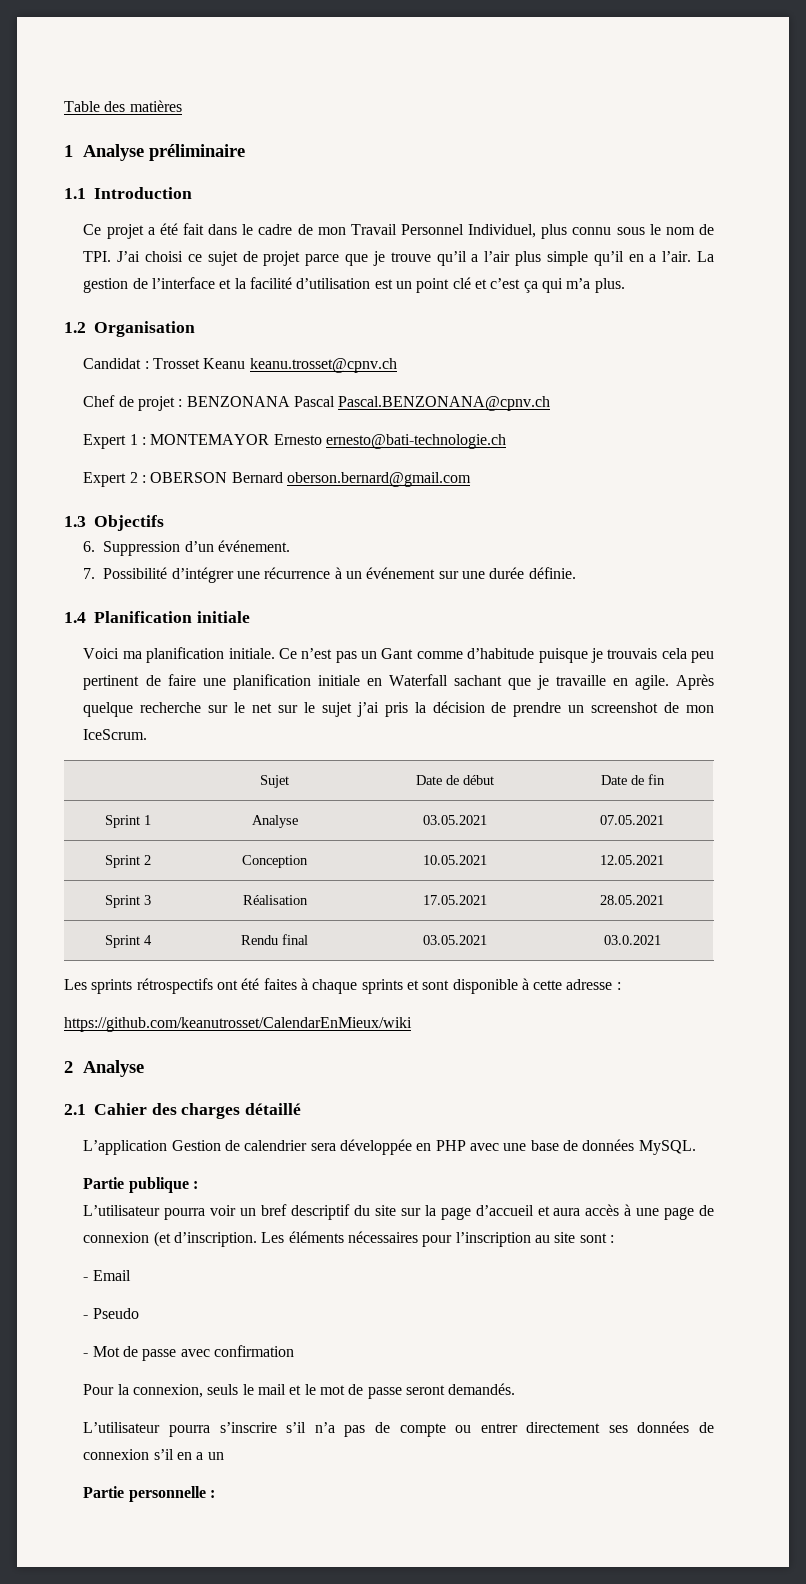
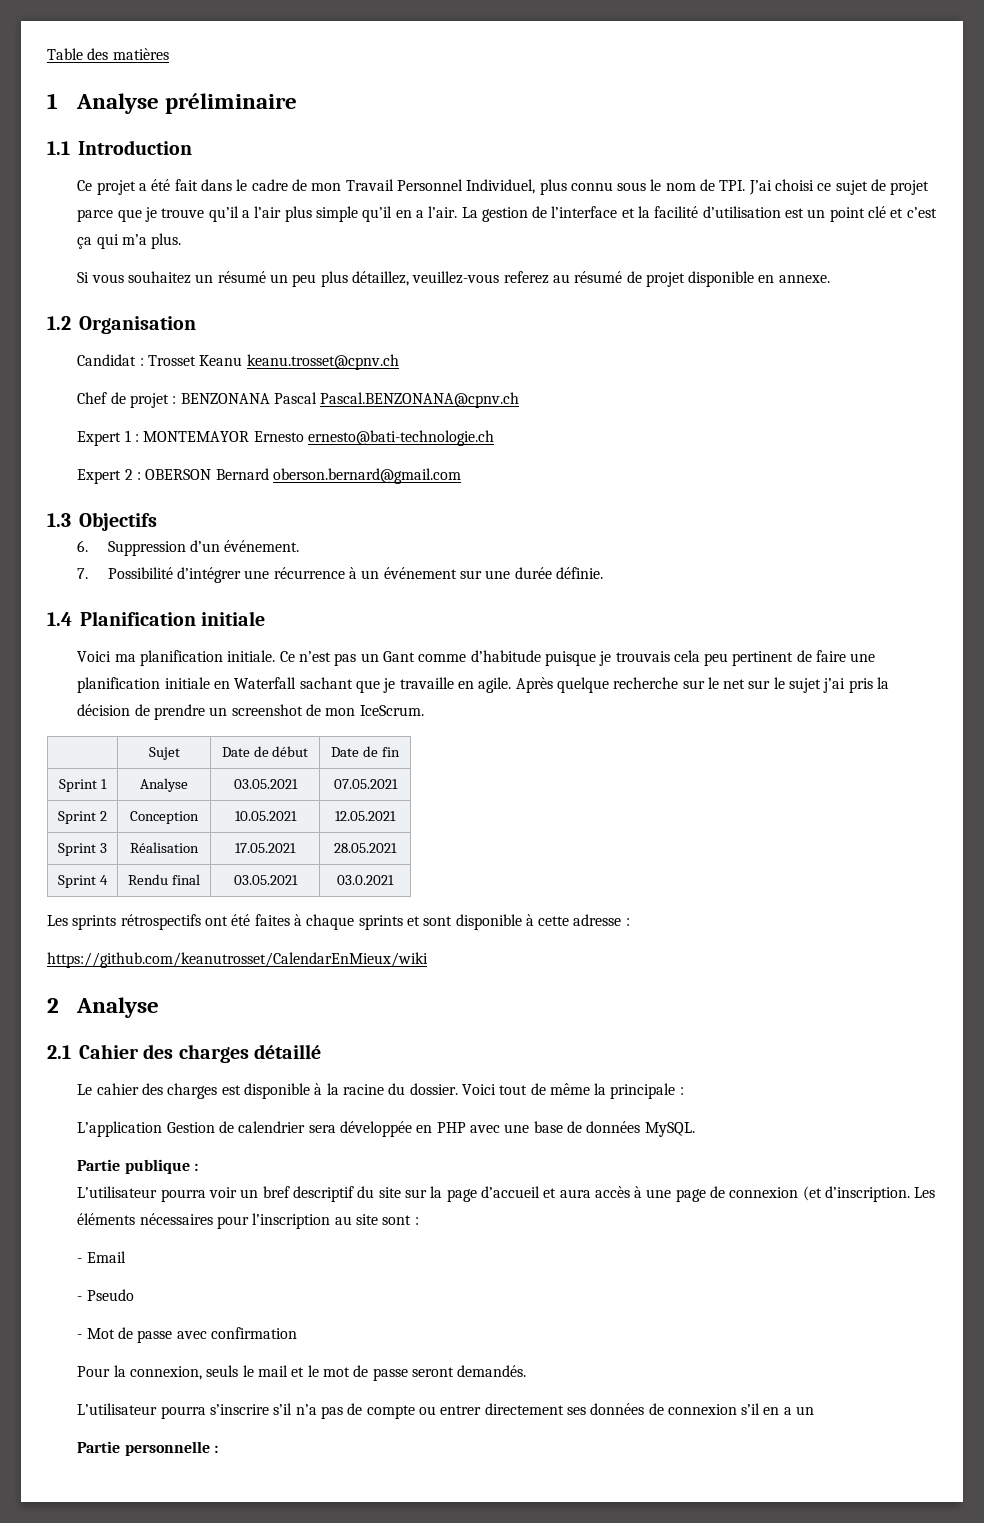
(625, 285) none -> [77,271,830,287] // Si vous souhaitez un résumé un peu plus détaillez, veuillez-vous referez au résumé de projet disponible en annexe.
(302, 1109) none -> [77,1083,684,1099] // Le cahier des charges est disponible à la racine du dossier. Voici tout de même la principale :

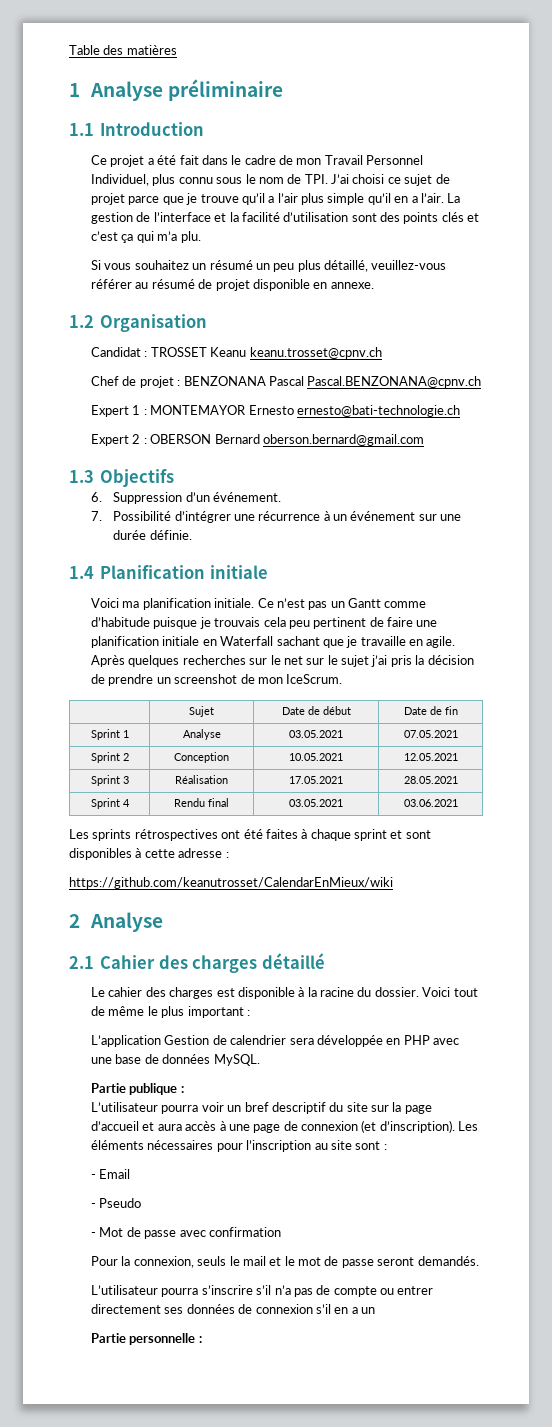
[785,206,887,222] est un point clé -> [351,212,464,224] sont des points clés
[151,233,182,249] plus. -> [180,231,201,243] plu.
[351,271,549,286] détaillez, veuillez-vous referez -> [324,260,447,272] [91,279,133,289] détaillé, veuillez-vous référer
[148,355,197,366] Trosset -> [150,347,207,357] TROSSET
[382,651,415,662] Gant -> [348,598,382,608] Gantt
[556,677,679,693] quelque recherche -> [128,655,246,667] quelques recherches
[337,875,394,885] 03.0.2021 -> [403,799,458,807] 03.06.2021
[120,914,201,930] rétrospectifs -> [134,829,218,841] rétrospectives
[358,915,403,930] sprints -> [354,829,387,841] sprint
[455,914,522,930] disponible -> [69,848,132,860] disponibles
[594,1083,676,1099] la principale -> [147,1006,244,1018] le plus important
[825,1186,911,1202] d’inscription. -> [379,1120,455,1133] d’inscription).

